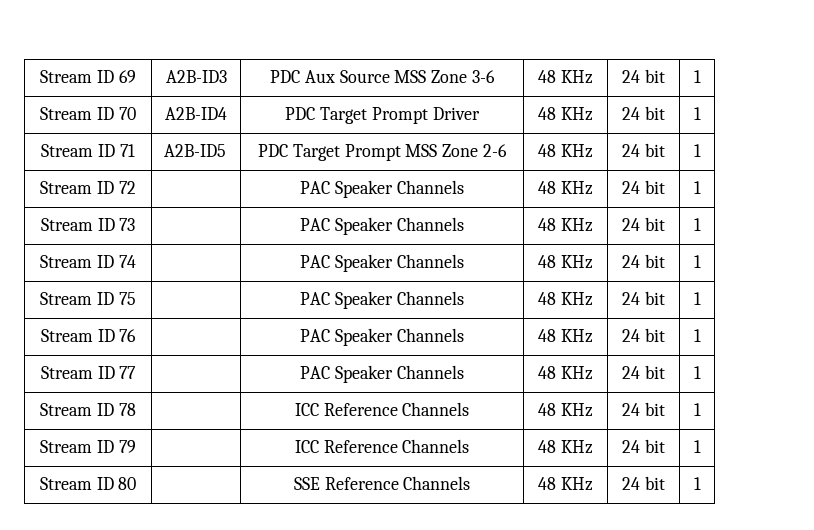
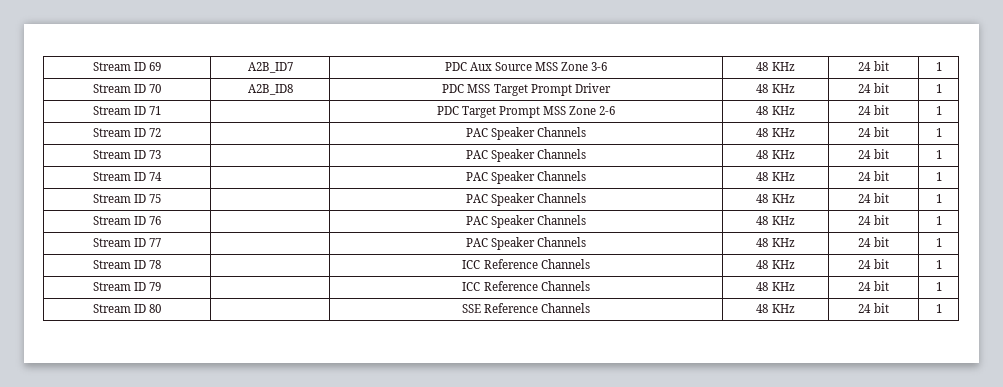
[165,70,227,83] A2B-ID3 -> [247,62,293,73] A2B_ID7
[165,107,227,120] [285,107,316,120] A2B-ID4 | PDC -> [247,84,293,95] [442,84,491,93] A2B_ID8 | PDC MSS
[164,144,227,157] A2B-ID5 -> (162, 110) none

